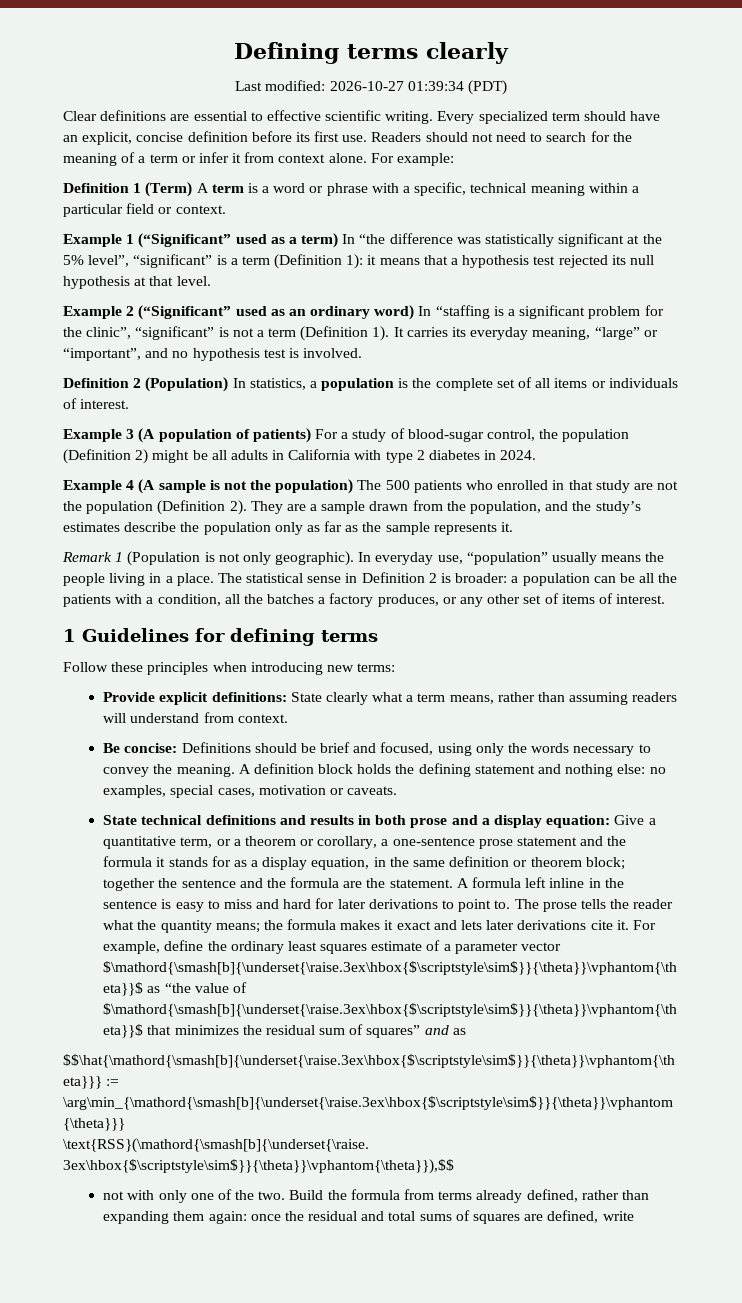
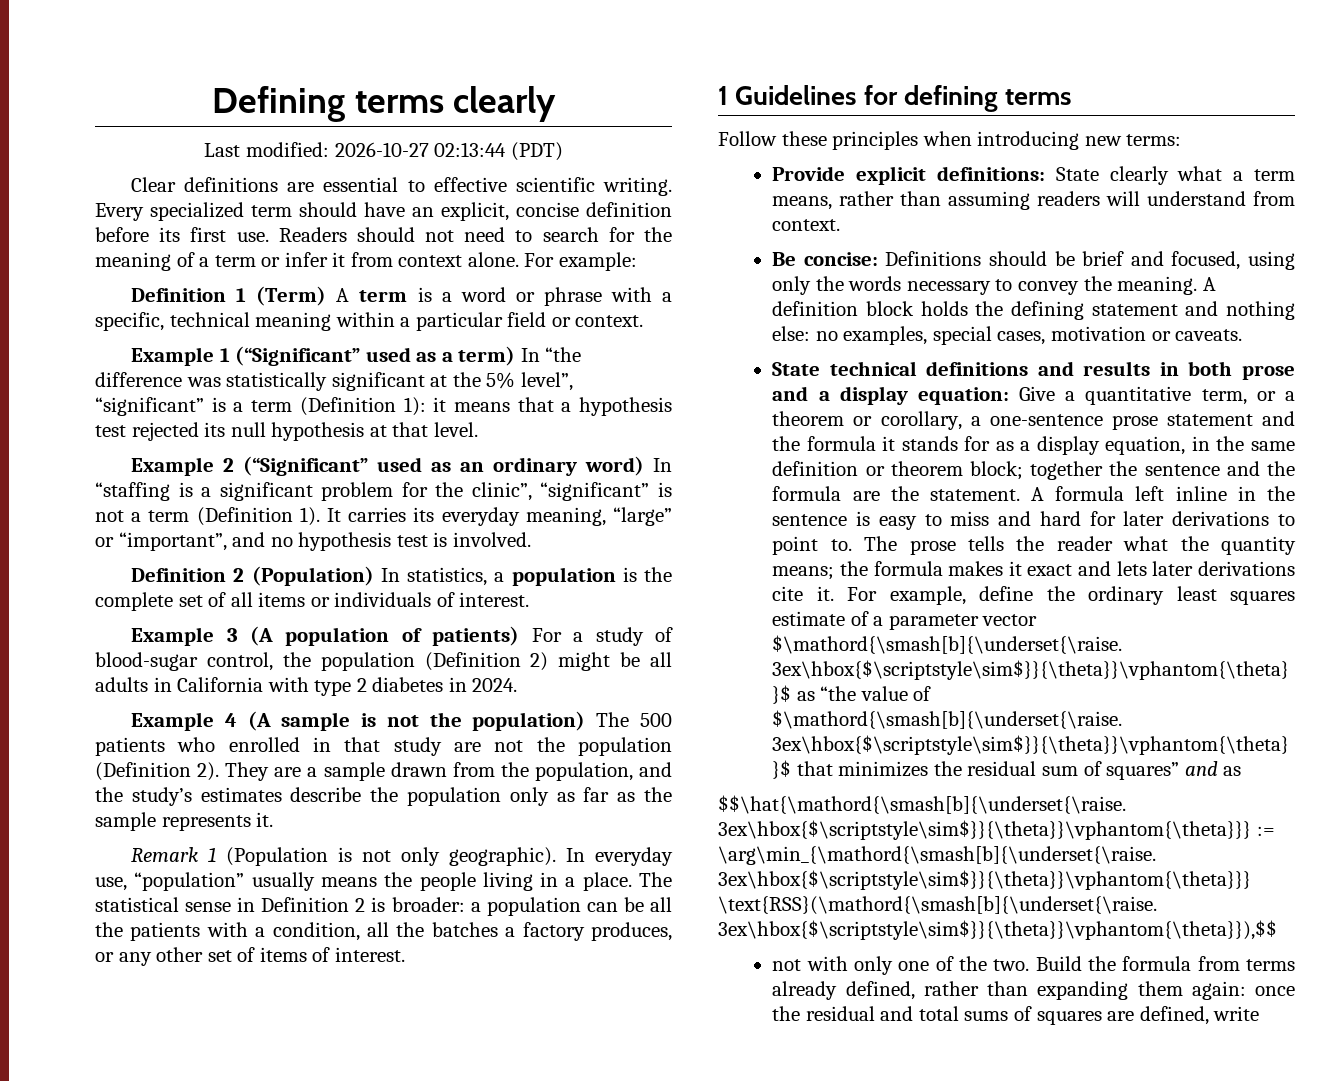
[407,81,464,91] 01:39:34 -> [434,142,507,157] 02:13:44

